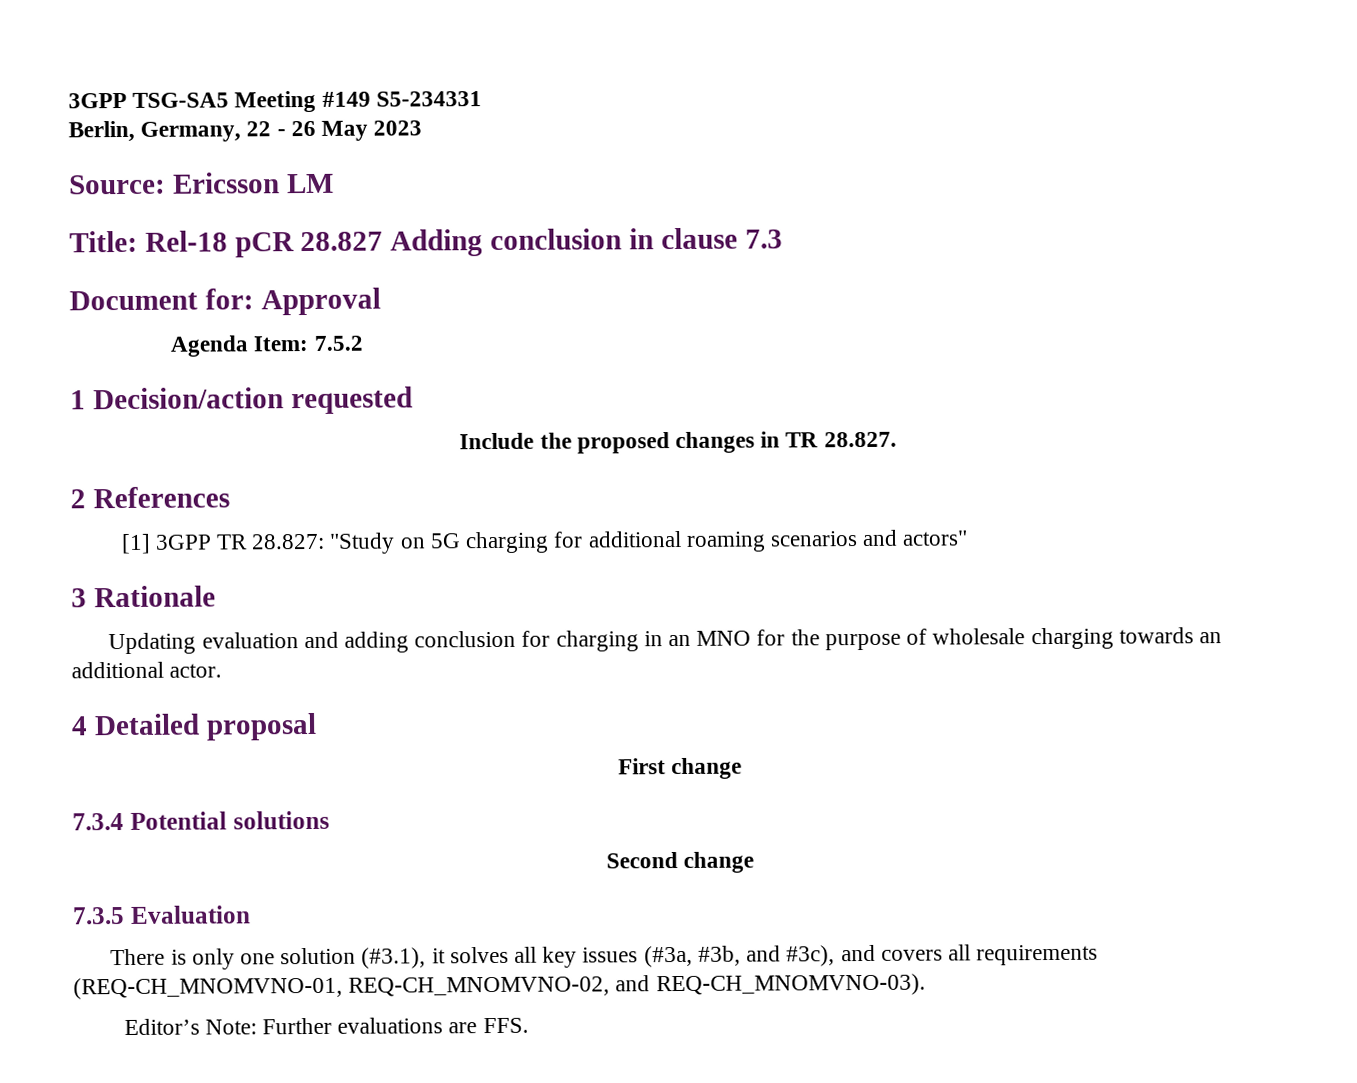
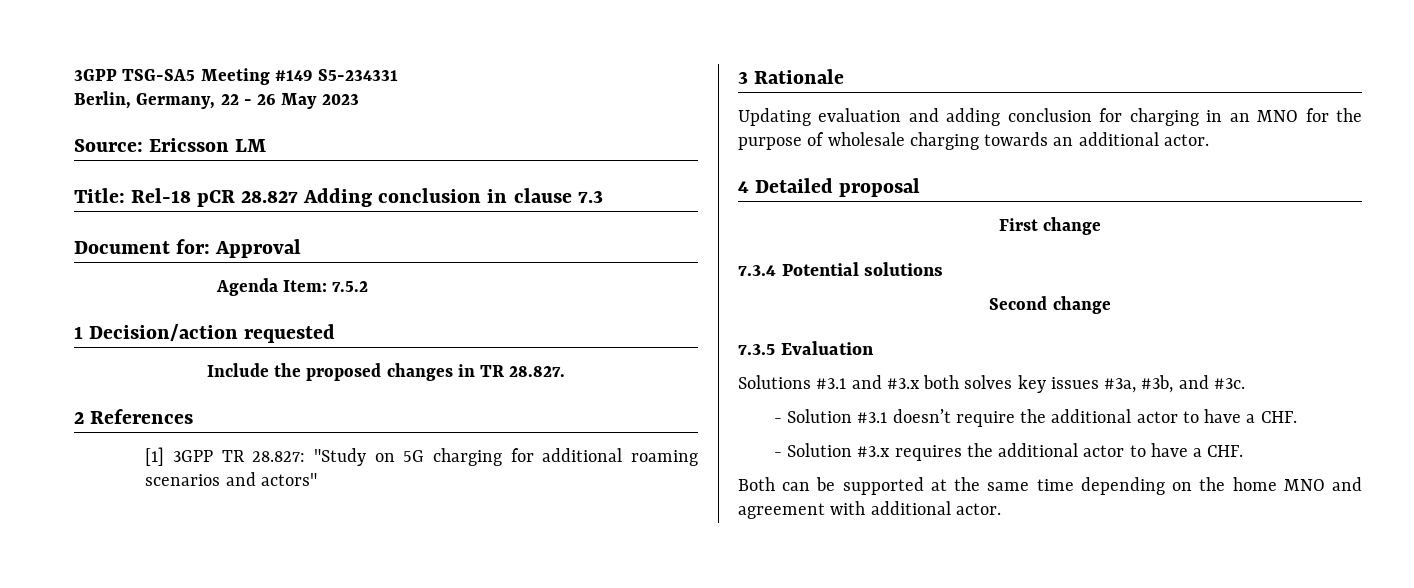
[110,946,538,970] There is only one solution (#3.1), it solves all -> [738,375,1013,389] Solutions #3.1 and #3.x both solves
[643,945,693,968] (#3a, -> [1104,378,1137,393] #3a,
[786,944,1099,967] [73,973,926,1000] [123,1017,529,1036] #3c), and covers all requirements (REQ-CH_MNOMVNO-01, REQ-CH_MNOMVNO-02, and REQ-CH_MNOMVNO-03). // Editor’s Note: Further evaluations are FFS. -> [1213,378,1245,389] [773,409,1297,427] [773,443,1244,461] [738,477,1362,495] [738,501,1001,519] #3c. // - Solution #3.1 doesn’t require the additional actor to have a CHF. // - Solution #3.x requires the additional actor to have a CHF. // Both can be supported at the same time depending on the home MNO and agreement with additional actor.

